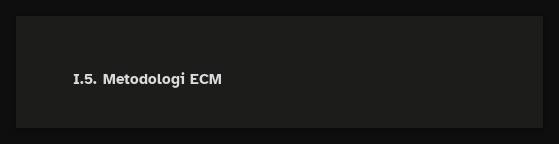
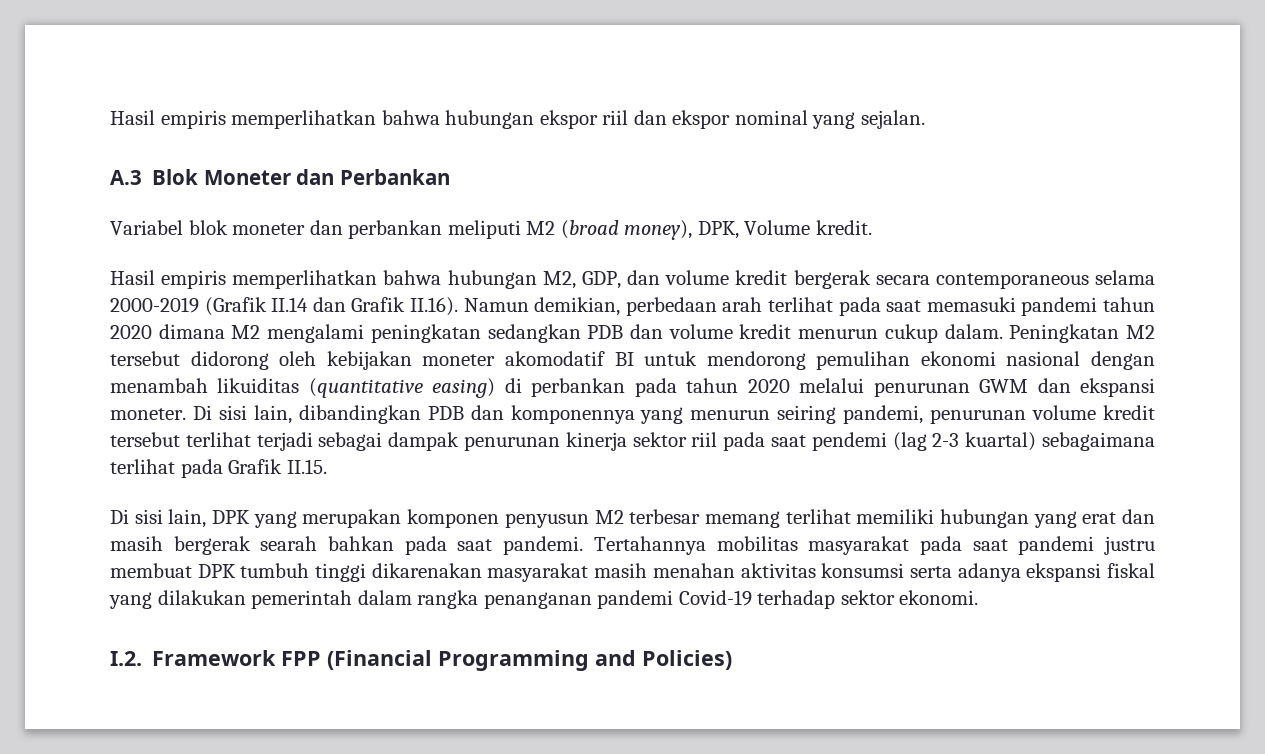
[73,72,223,88] I.5. Metodologi ECM -> [110,110,925,129] [110,169,450,185] [110,220,872,240] [110,270,1155,289] [110,297,1156,316] [110,324,1155,343] [110,351,1156,370] [110,378,1155,398] [110,405,1155,424] [110,432,1155,451] [110,459,327,478] [110,509,1155,528] [110,536,1156,555] [110,563,1156,582] [109,590,979,609] [110,650,733,671] Hasil empiris memperlihatkan bahwa hubungan ekspor riil dan ekspor nominal yang sejalan. // A.3 Blok Moneter dan Perbankan // Variabel blok moneter dan perbankan meliputi M2 (broad money), DPK, Volume kredit. // Hasil empiris memperlihatkan bahwa hubungan M2, GDP, dan volume kredit bergerak secara contemporaneous selama 2000-2019 (Grafik II.14 dan Grafik II.16). Namun demikian, perbedaan arah terlihat pada saat memasuki pandemi tahun 2020 dimana M2 mengalami peningkatan sedangkan PDB dan volume kredit menurun cukup dalam. Peningkatan M2 tersebut didorong oleh kebijakan moneter akomodatif BI untuk mendorong pemulihan ekonomi nasional dengan menambah likuiditas (quantitative easing) di perbankan pada tahun 2020 melalui penurunan GWM dan ekspansi moneter. Di sisi lain, dibandingkan PDB dan komponennya yang menurun seiring pandemi, penurunan volume kredit tersebut terlihat terjadi sebagai dampak penurunan kinerja sektor riil pada saat pendemi (lag 2-3 kuartal) sebagaimana terlihat pada Grafik II.15. // Di sisi lain, DPK yang merupakan komponen penyusun M2 terbesar memang terlihat memiliki hubungan yang erat dan masih bergerak searah bahkan pada saat pandemi. Tertahannya mobilitas masyarakat pada saat pandemi justru membuat DPK tumbuh tinggi dikarenakan masyarakat masih menahan aktivitas konsumsi serta adanya ekspansi fiskal yang dilakukan pemerintah dalam rangka penanganan pandemi Covid-19 terhadap sektor ekonomi. // I.2. Framework FPP (Financial Programming and Policies)

